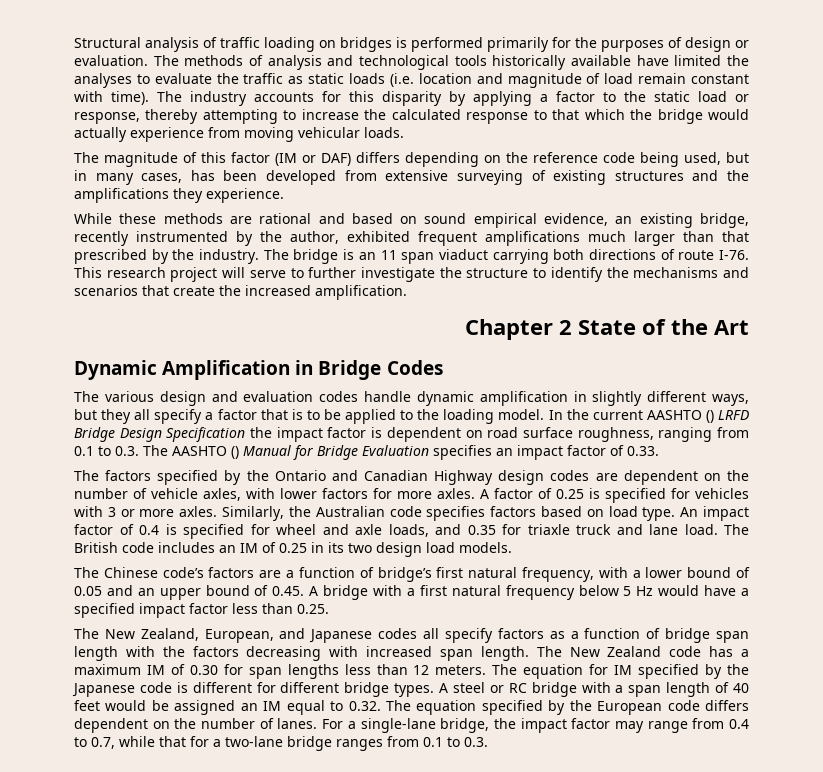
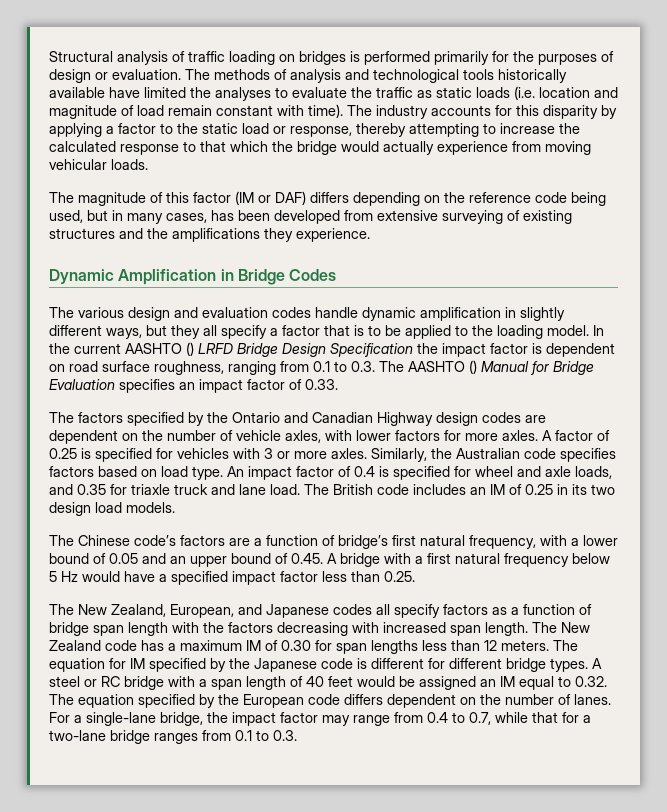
[74,213,749,228] [74,231,749,246] [74,249,749,264] [74,267,749,282] [74,285,407,300] [465,319,749,340] // While these methods are rational and based on sound empirical evidence, an existing bridge, recently instrumented by the author, exhibited frequent amplifications much larger than that prescribed by the industry. The bridge is an 11 span viaduct carrying both directions of route I-76. This research project will serve to further investigate the structure to identify the mechanisms and scenarios that create the increased amplification. // Chapter 2 State of the Art -> (370, 235) none

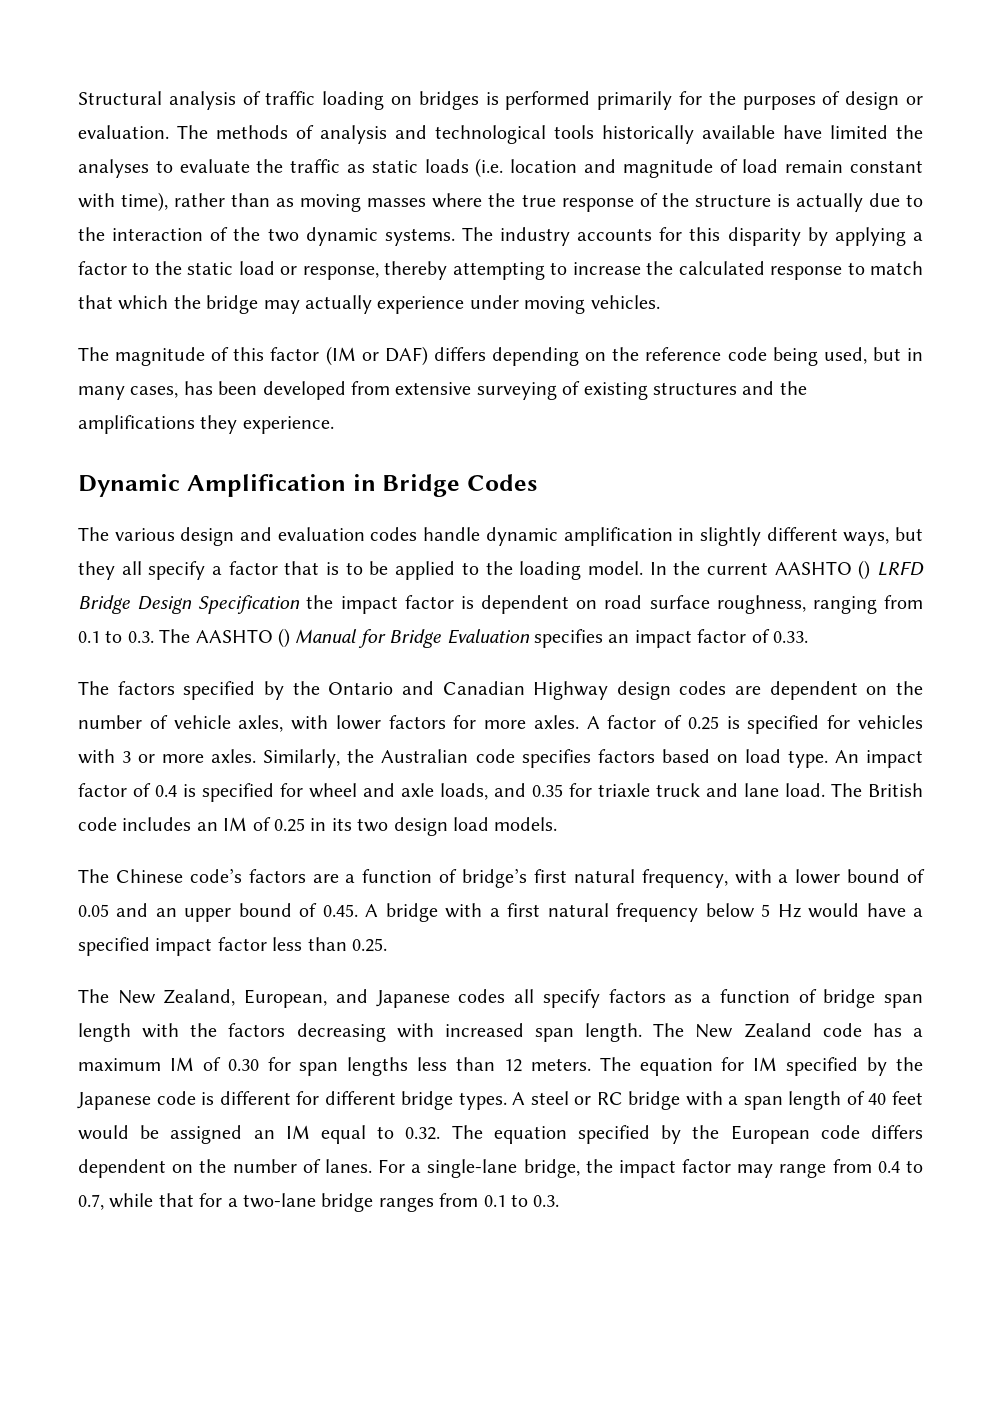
[308,104,343,118] time). -> [121,192,923,212] [78,227,455,246] time), rather than as moving masses where the true response of the structure is actually due to the interaction of the two dynamic systems.
(196, 146) none -> [870,261,923,275] match
[341,141,379,152] would -> [263,300,300,314] may
[512,141,591,155] [49,159,148,170] from moving vehicular loads. -> [469,295,660,314] under moving vehicles.

